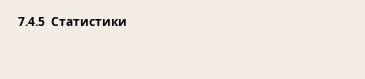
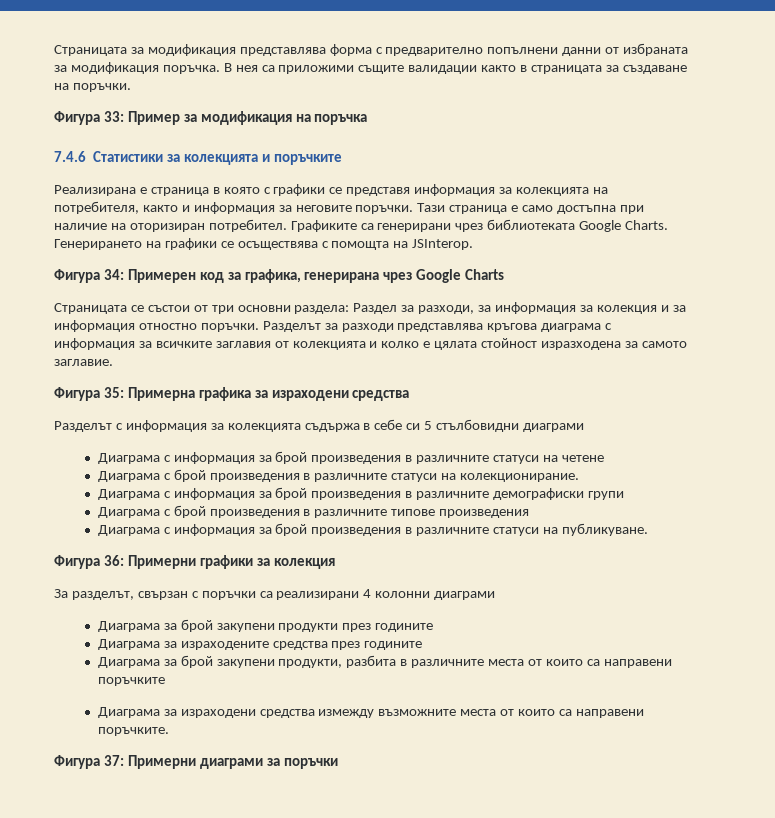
[18,17,127,26] 7.4.5 Статистики -> [54,43,689,56] [54,62,687,74] [54,83,131,92] [54,111,368,125] [54,151,343,165] [54,184,608,196] [54,201,644,214] [54,219,669,232] [54,238,474,250] [54,269,505,283] [54,302,686,314] [54,320,613,332] [54,338,687,350] [54,359,113,366] [54,387,410,401] [54,419,585,432] [97,451,604,464] [97,469,580,482] [97,487,625,500] [97,505,530,518] [97,523,648,536] [54,555,335,569] [54,589,496,600] [97,619,434,632] [97,639,423,650] [97,655,672,668] [97,677,165,686] [97,707,644,718] [97,727,169,736] [54,755,338,769] Страницата за модификация представлява форма с предварително попълнени данни от избраната за модификация поръчка. В нея са приложими същите валидации както в страницата за създаване на поръчки. // Фигура 33: Пример за модификация на поръчка // 7.4.6 Статистики за колекцията и поръчките // Реализирана е страница в която с графики се представя информация за колекцията на потребителя, както и информация за неговите поръчки. Тази страница е само достъпна при наличие на оторизиран потребител. Графиките са генерирани чрез библиотеката Google Charts. Генерирането на графики се осъществява с помощта на JSInterop. // Фигура 34: Примерен код за графика, генерирана чрез Google Charts // Страницата се състои от три основни раздела: Раздел за разходи, за информация за колекция и за информация отностно поръчки. Разделът за разходи представлява кръгова диаграма с информация за всичките заглавия от колекцията и колко е цялата стойност изразходена за самото заглавие. // Фигура 35: Примерна графика за израходени средства // Разделът с информация за колекцията съдържа в себе си 5 стълбовидни диаграми // Диаграма с информация за брой произведения в различните статуси на четене // Диаграма с брой произведения в различните статуси на колекционирание. // Диаграма с информация за брой произведения в различните демографиски групи // Диаграма с брой произведения в различните типове произведения // Диаграма с информация за брой произведения в различните статуси на публикуване. // Фигура 36: Примерни графики за колекция // За разделът, свързан с поръчки са реализирани 4 колонни диаграми // Диаграма за брой закупени продукти през годините // Диаграма за израходените средства през годините // Диаграма за брой закупени продукти, разбита в различните места от които са направени поръчките // Диаграма за израходени средства измежду възможните места от които са направени поръчките. // Фигура 37: Примерни диаграми за поръчки

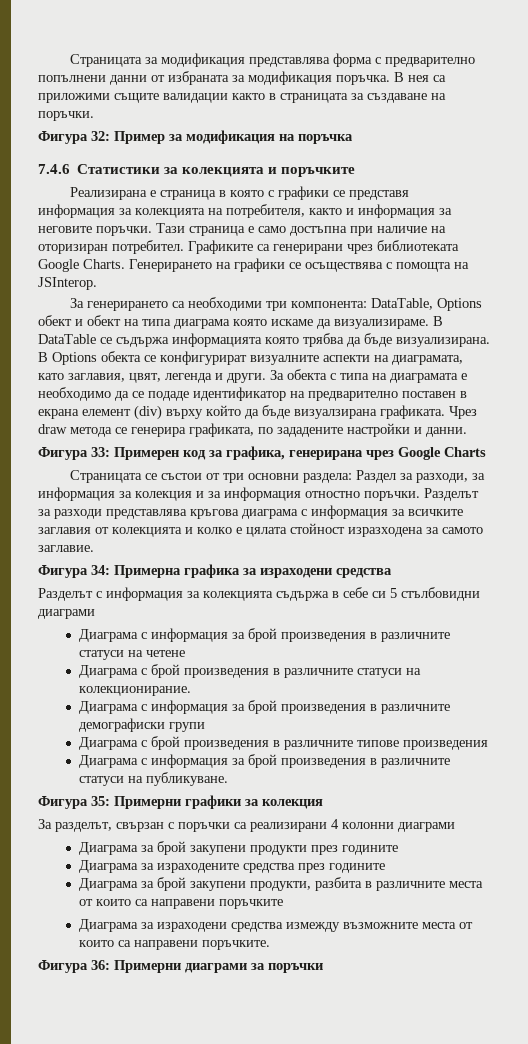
[103,111,124,122] 33: -> [91,131,110,141] 32:
[54,269,124,283] // Фигура 34: -> [70,297,483,311] [38,315,443,329] [38,333,490,347] [38,351,463,365] [38,369,467,383] [38,387,467,401] [38,405,477,420] [38,423,467,437] [38,447,110,460] // За генерирането са необходими три компонента: DataTable, Options обект и обект на типа диаграма която искаме да визуализираме. В DataTable се съдържа информацията която трябва да бъде визуализирана. В Options обекта се конфигурират визуалните аспекти на диаграмата, като заглавия, цвят, легенда и други. За обекта с типа на диаграмата е необходимо да се подаде идентификатор на предварително поставен в екрана елемент (div) върху който да бъде визуалзирана графиката. Чрез draw метода се генерира графиката, по зададените настройки и данни. // Фигура 33:
[103,387,124,398] 35: -> [91,565,110,575] 34:
[103,555,124,566] 36: -> [91,796,110,806] 35:
[103,755,124,766] 37: -> [91,960,110,970] 36:

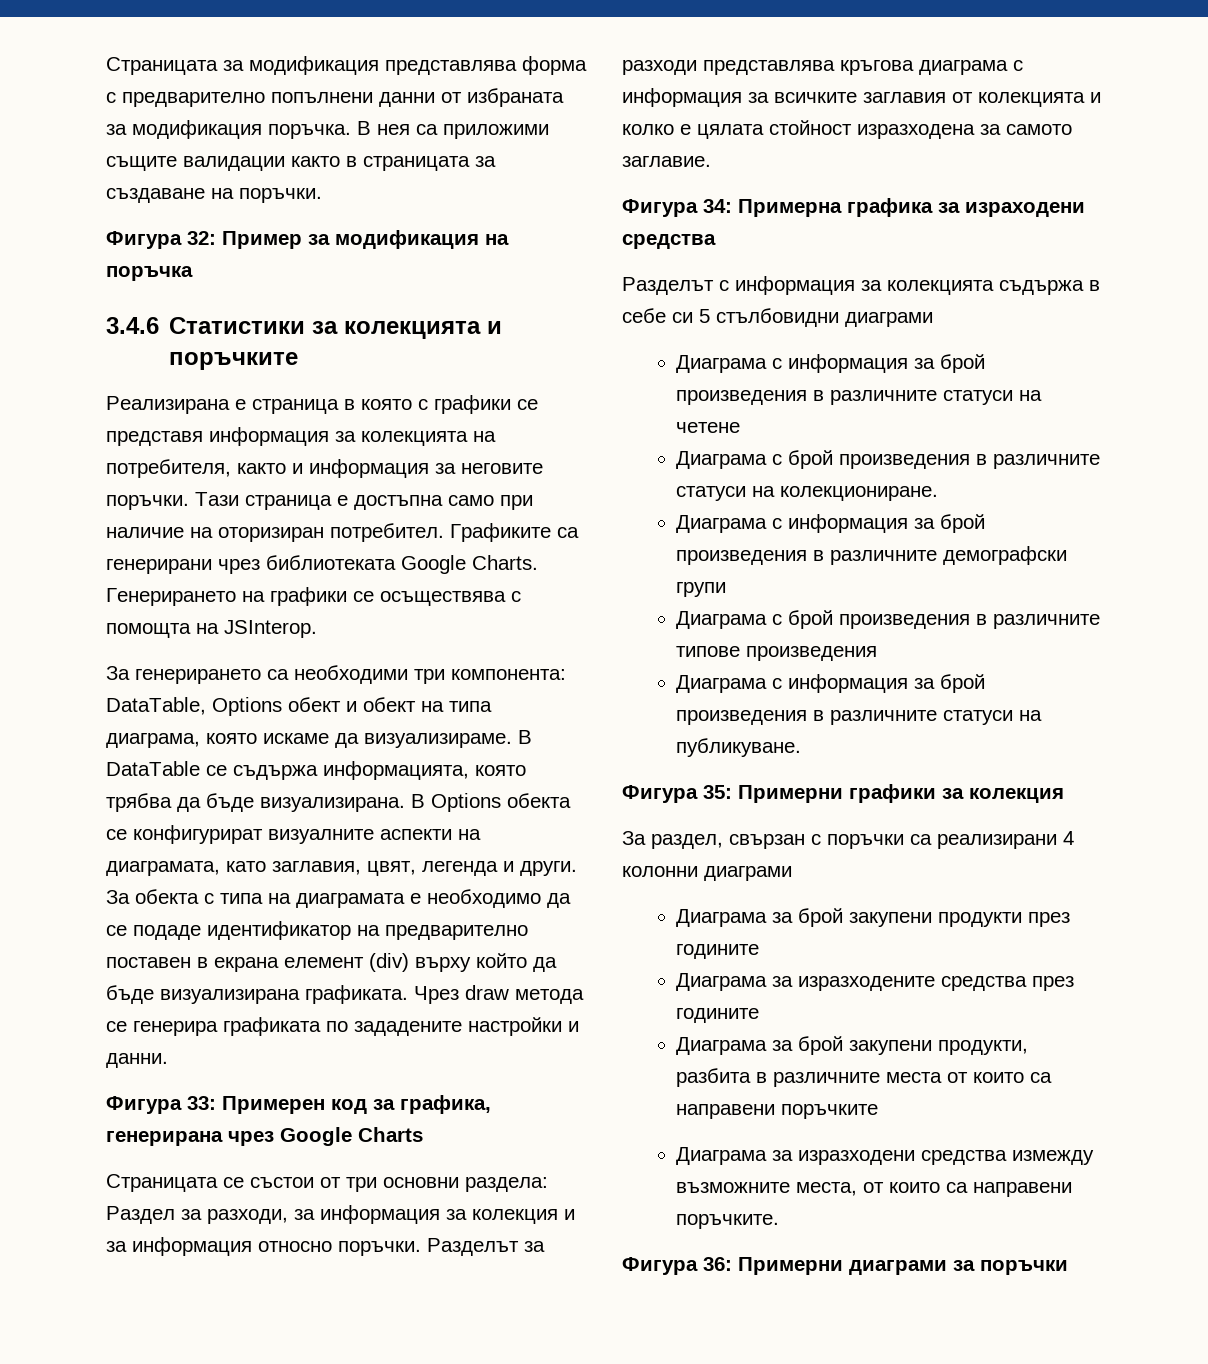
[38,164,70,174] 7.4.6 -> [106,317,159,334] 3.4.6
[258,226,347,236] само достъпна -> [354,495,494,510] достъпна само
[174,319,230,329] диаграма -> [106,733,200,748] диаграма,
[172,333,262,347] информацията -> [323,761,469,780] информацията,
[294,409,377,419] визуалзирана -> [160,989,300,1004] визуализирана
[189,423,254,437] графиката, -> [223,1017,321,1036] графиката
[305,491,360,498] отностно -> [258,1241,332,1252] относно
[78,686,191,696] [78,700,450,714] [78,718,165,732] колекционирание. // Диаграма с информация за брой произведения в различните демографиски -> [780,486,939,501] [676,514,986,533] [676,546,1068,565] колекциониране. // Диаграма с информация за брой произведения в различните демографски
[55,822,112,832] разделът, -> [651,834,723,849] раздел,
[156,863,239,873] израходените -> [798,976,936,991] изразходените
[156,922,227,932] израходени -> [798,1150,916,1165] изразходени
[421,922,456,929] места -> [796,1182,858,1196] места,

